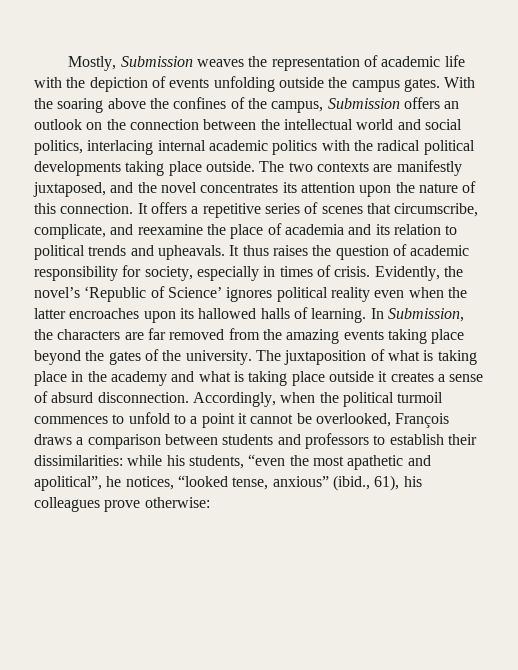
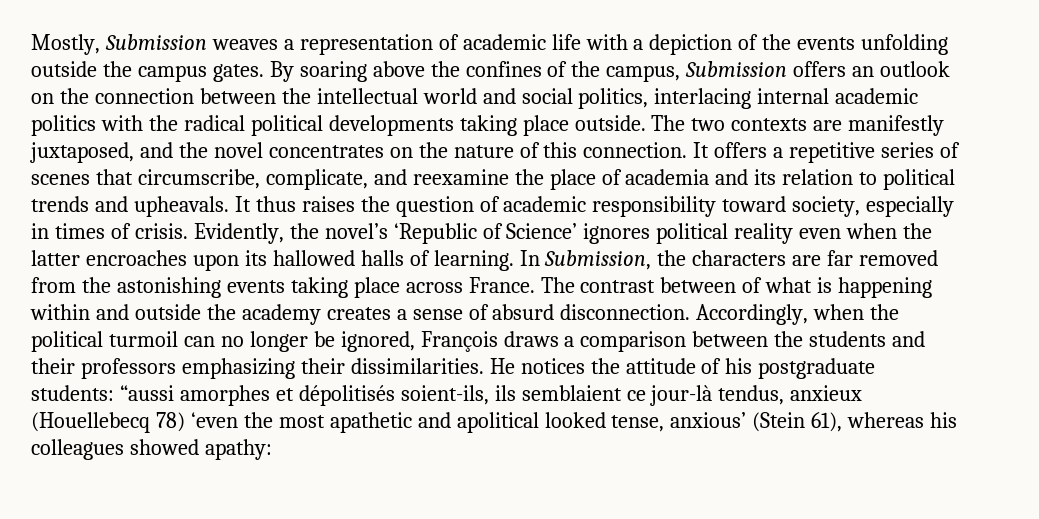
[248,56,268,67] the -> [283,39,294,50] a
[66,77,86,88] the -> [633,39,644,50] a
(166, 82) none -> [762,34,792,50] the
[444,77,476,88] [34,98,53,109] With the -> [269,61,294,82] By
[282,182,392,197] its attention upon -> [389,147,413,158] on
[122,265,142,277] for -> [722,196,787,212] toward
[286,329,340,344] amazing -> [116,277,221,298] astonishing
[34,349,477,365] [34,371,388,386] beyond the gates of the university. The juxtaposition of what is taking place in the academy and what is taking place outside it -> [405,277,933,298] [30,304,321,325] across France. The contrast between of what is happening within and outside the academy
[34,412,391,428] commences to unfold to a point it cannot be overlooked, -> [183,331,415,352] can no longer be ignored,
(218, 439) none -> [774,331,804,347] the
[304,433,477,449] [34,454,431,470] [34,475,422,491] [34,497,210,512] professors to establish their dissimilarities: while his students, “even the most apathetic and apolitical”, he notices, “looked tense, anxious” (ibid., 61), his colleagues prove otherwise: -> [31,358,876,379] [31,385,863,406] [31,412,958,433] [31,439,272,460] their professors emphasizing their dissimilarities. He notices the attitude of his postgraduate students: “aussi amorphes et dépolitisés soient-ils, ils semblaient ce jour-là tendus, anxieux (Houellebecq 78) ‘even the most apathetic and apolitical looked tense, anxious’ (Stein 61), whereas his colleagues showed apathy:

